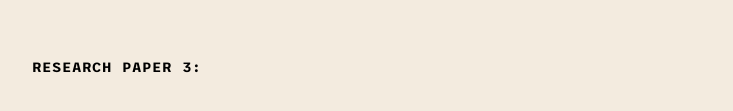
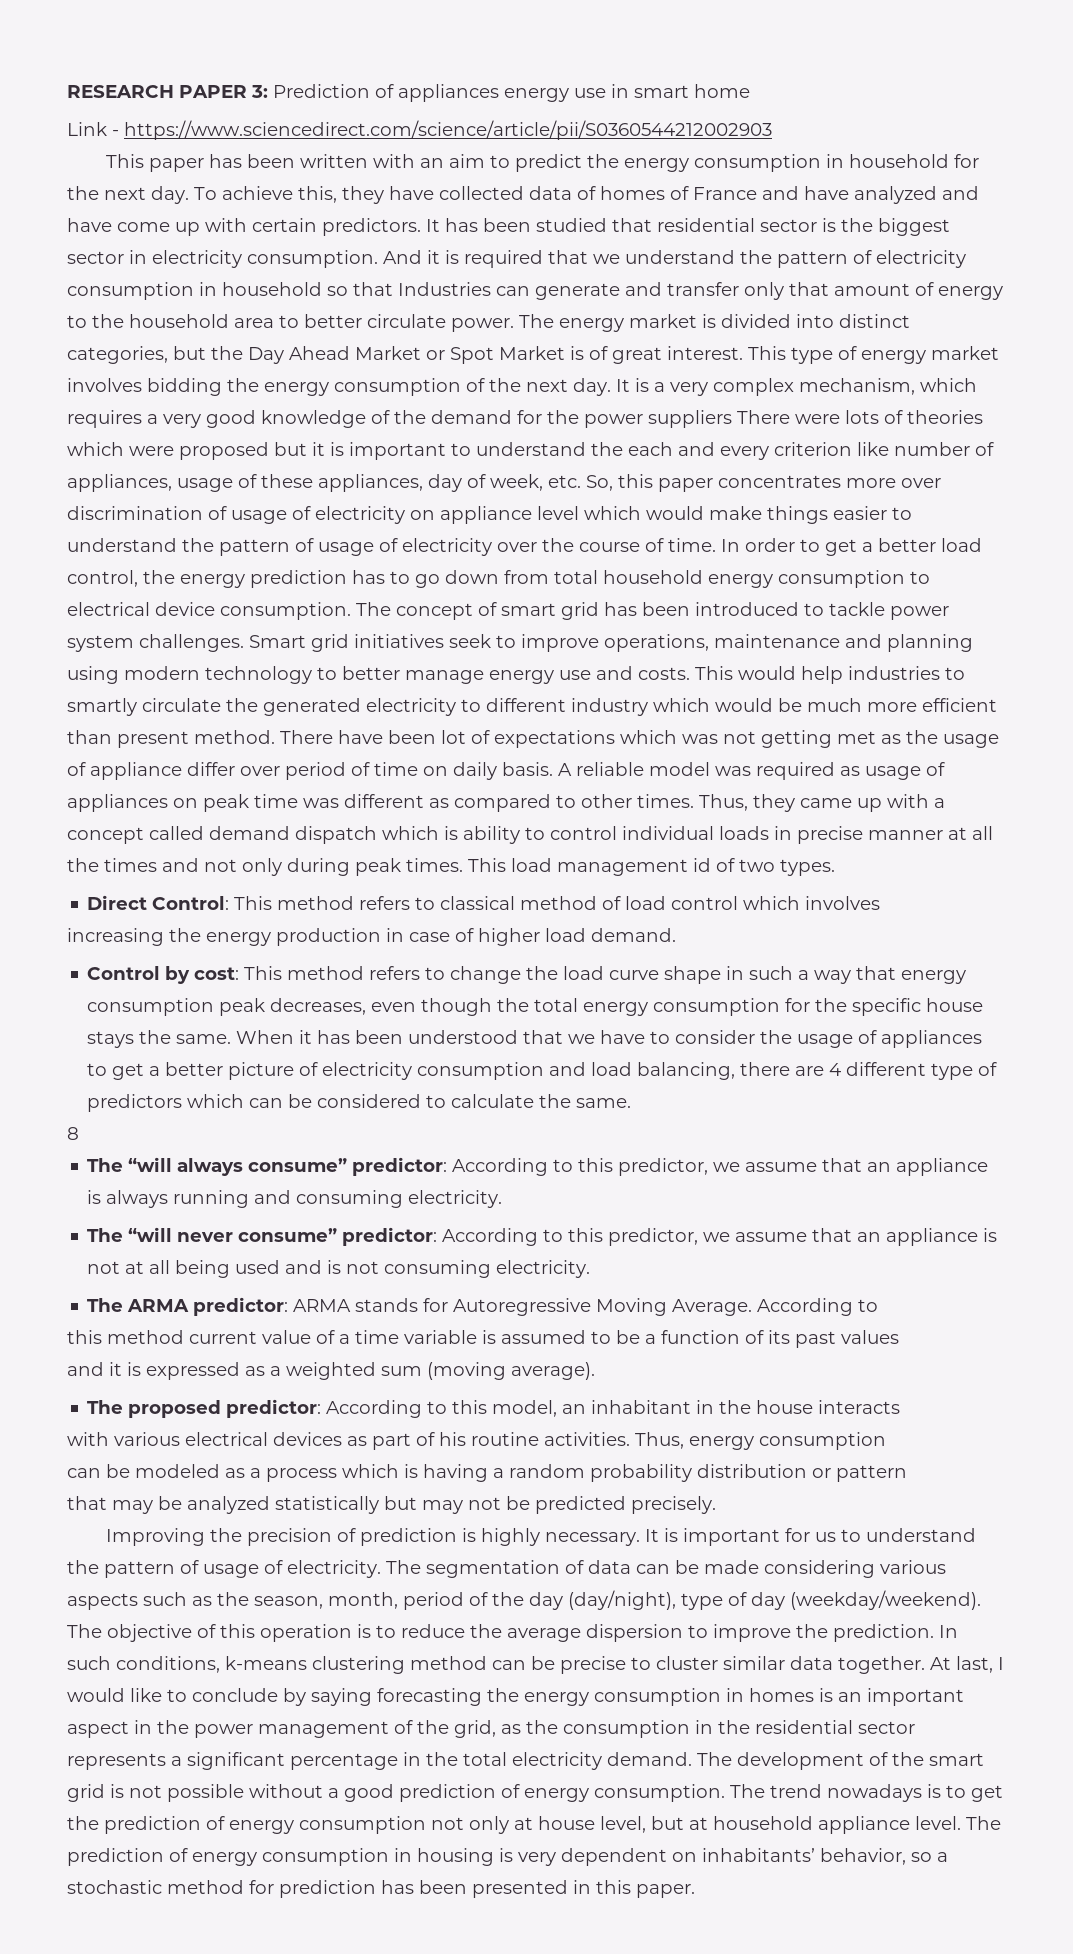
(202, 67) none -> [273,84,750,102] [67,120,772,140] [106,154,980,172] [67,186,979,204] [67,218,950,236] [67,250,966,268] [67,282,1003,300] [67,314,910,332] [67,346,999,364] [67,378,977,396] [67,410,983,428] [67,442,994,460] [67,474,941,492] [67,506,912,524] [67,538,982,556] [67,570,930,588] [67,602,949,620] [67,634,973,652] [67,666,965,684] [67,698,997,716] [67,730,999,748] [67,762,945,780] [67,794,945,812] [67,826,993,844] [67,858,835,876] [87,895,881,910] [67,928,676,946] [87,966,967,984] [87,998,984,1016] [87,1030,983,1048] [87,1062,998,1080] [87,1094,632,1112] [67,1127,79,1140] [87,1157,989,1176] [87,1190,503,1208] [87,1227,998,1246] [87,1260,591,1278] [87,1297,879,1316] [67,1330,899,1348] [67,1362,595,1380] [87,1399,901,1418] [67,1432,886,1450] [67,1464,907,1482] [67,1496,716,1514] [106,1528,977,1546] [67,1560,946,1578] [67,1590,981,1610] [67,1624,958,1642] [67,1656,1004,1674] [67,1688,964,1706] [67,1720,915,1738] [67,1752,984,1770] [67,1784,1003,1802] [67,1816,1001,1834] [67,1848,948,1866] [67,1880,695,1898] Prediction of appliances energy use in smart home // Link - https://www.sciencedirect.com/science/article/pii/S0360544212002903 // This paper has been written with an aim to predict the energy consumption in household for the next day. To achieve this, they have collected data of homes of France and have analyzed and have come up with certain predictors. It has been studied that residential sector is the biggest sector in electricity consumption. And it is required that we understand the pattern of electricity consumption in household so that Industries can generate and transfer only that amount of energy to the household area to better circulate power. The energy market is divided into distinct categories, but the Day Ahead Market or Spot Market is of great interest. This type of energy market involves bidding the energy consumption of the next day. It is a very complex mechanism, which requires a very good knowledge of the demand for the power suppliers There were lots of theories which were proposed but it is important to understand the each and every criterion like number of appliances, usage of these appliances, day of week, etc. So, this paper concentrates more over discrimination of usage of electricity on appliance level which would make things easier to understand the pattern of usage of electricity over the course of time. In order to get a better load control, the energy prediction has to go down from total household energy consumption to electrical device consumption. The concept of smart grid has been introduced to tackle power system challenges. Smart grid initiatives seek to improve operations, maintenance and planning using modern technology to better manage energy use and costs. This would help industries to smartly circulate the generated electricity to different industry which would be much more efficient than present method. There have been lot of expectations which was not getting met as the usage of appliance differ over period of time on daily basis. A reliable model was required as usage of appliances on peak time was different as compared to other times. Thus, they came up with a concept called demand dispatch which is ability to control individual loads in precise manner at all the times and not only during peak times. This load management id of two types. // Direct Control: This method refers to classical method of load control which involves // increasing the energy production in case of higher load demand. // Control by cost: This method refers to change the load curve shape in such a way that energy consumption peak decreases, even though the total energy consumption for the specific house stays the same. When it has been understood that we have to consider the usage of appliances to get a better picture of electricity consumption and load balancing, there are 4 different type of predictors which can be considered to calculate the same. // 8 // The “will always consume” predictor: According to this predictor, we assume that an appliance is always running and consuming electricity. // The “will never consume” predictor: According to this predictor, we assume that an appliance is not at all being used and is not consuming electricity. // The ARMA predictor: ARMA stands for Autoregressive Moving Average. According to // this method current value of a time variable is assumed to be a function of its past values // and it is expressed as a weighted sum (moving average). // The proposed predictor: According to this model, an inhabitant in the house interacts // with various electrical devices as part of his routine activities. Thus, energy consumption // can be modeled as a process which is having a random probability distribution or pattern // that may be analyzed statistically but may not be predicted precisely. // Improving the precision of prediction is highly necessary. It is important for us to understand the pattern of usage of electricity. The segmentation of data can be made considering various aspects such as the season, month, period of the day (day/night), type of day (weekday/weekend). The objective of this operation is to reduce the average dispersion to improve the prediction. In such conditions, k-means clustering method can be precise to cluster similar data together. At last, I would like to conclude by saying forecasting the energy consumption in homes is an important aspect in the power management of the grid, as the consumption in the residential sector represents a significant percentage in the total electricity demand. The development of the smart grid is not possible without a good prediction of energy consumption. The trend nowadays is to get the prediction of energy consumption not only at house level, but at household appliance level. The prediction of energy consumption in housing is very dependent on inhabitants’ behavior, so a stochastic method for prediction has been presented in this paper.

